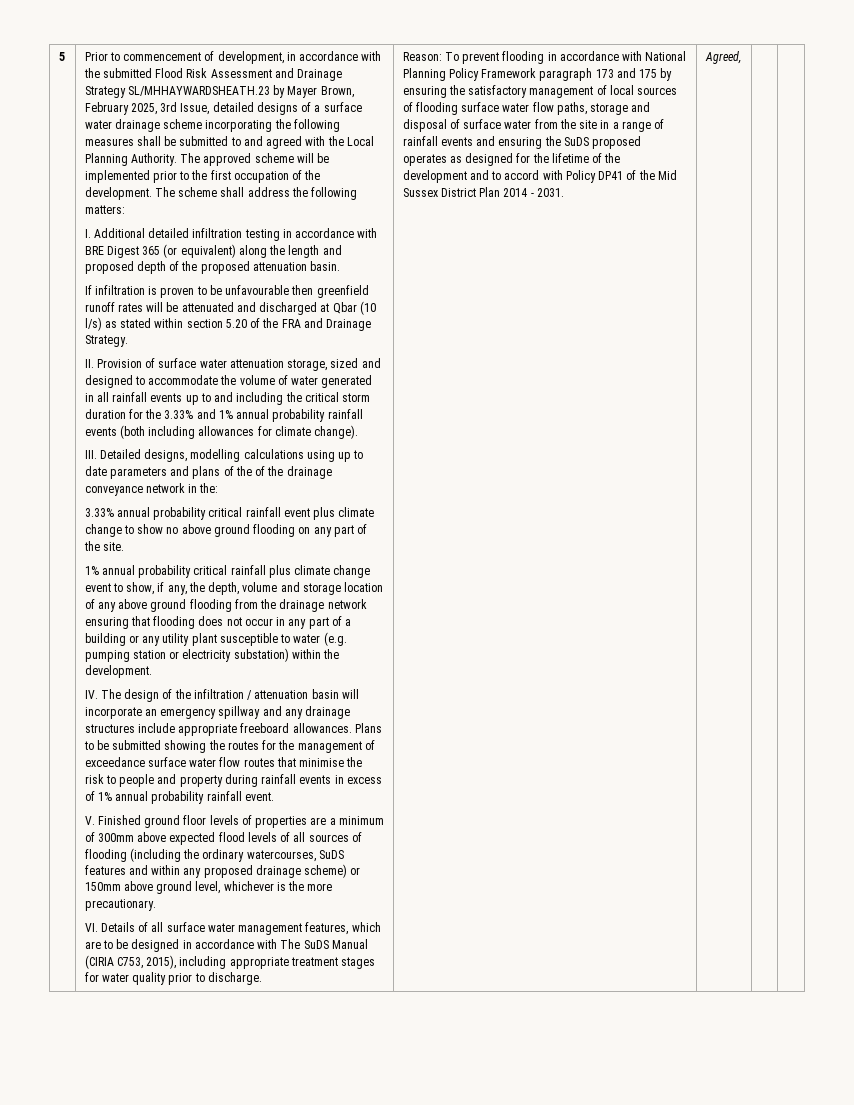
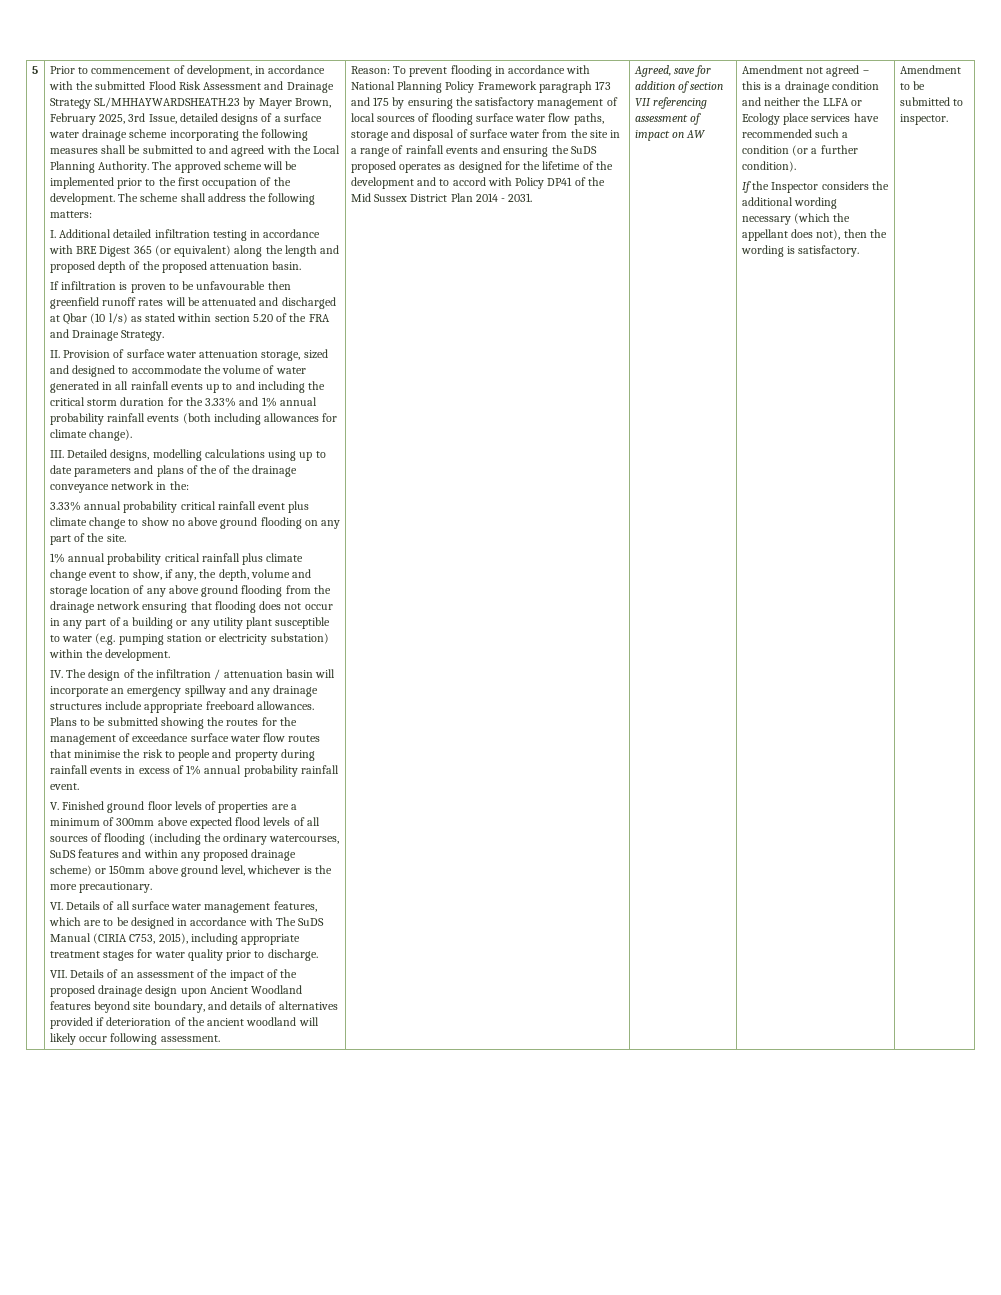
(262, 978) none -> [49,969,298,981] [49,985,303,997] [49,1001,338,1013] [49,1017,319,1029] [49,1033,220,1045] // VII. Details of an assessment of the impact of the proposed drainage design upon Ancient Woodland features beyond site boundary, and details of alternatives provided if deterioration of the ancient woodland will likely occur following assessment.
(741, 57) | | -> [674,65,712,77] [634,81,724,93] [634,97,708,109] [634,113,702,125] [634,130,707,141] [741,65,869,77] [741,81,879,93] [741,97,862,106] [741,113,879,125] [741,129,849,138] [741,145,858,156] [741,161,796,172] [741,181,889,193] [741,197,838,209] [741,213,851,225] [741,229,887,241] [740,245,860,257] [899,65,961,74] [899,81,926,90] [899,97,964,106] [899,114,948,125] save for addition of section VII referencing assessment of impact on AW | Amendment not agreed – this is a drainage condition and neither the LLFA or Ecology place services have recommended such a condition (or a further condition). // If the Inspector considers the additional wording necessary (which the appellant does not), then the wording is satisfactory. | Amendment to be submitted to inspector.

